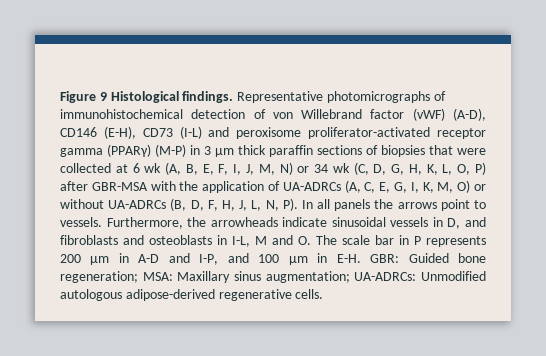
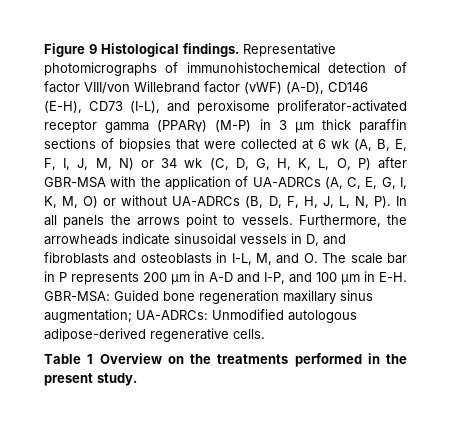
[272,112,293,119] von -> [44,81,130,94] factor VIII/von
[179,126,202,139] (I-L) -> [130,101,160,113] (I-L),
[255,236,267,245] M -> [256,253,272,265] M,
[370,254,400,263] GBR: -> [44,291,110,302] GBR-MSA:
[60,271,231,283] regeneration; MSA: Maxillary -> [199,290,336,304] regeneration maxillary
(324, 294) none -> [44,353,407,367] [44,373,137,386] // Table 1 Overview on the treatments performed in the present study.

